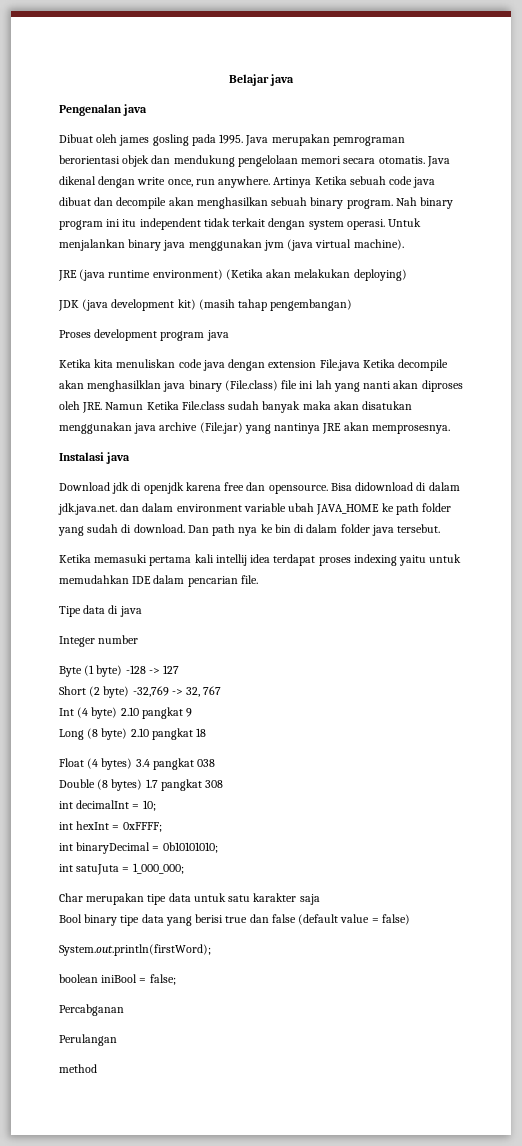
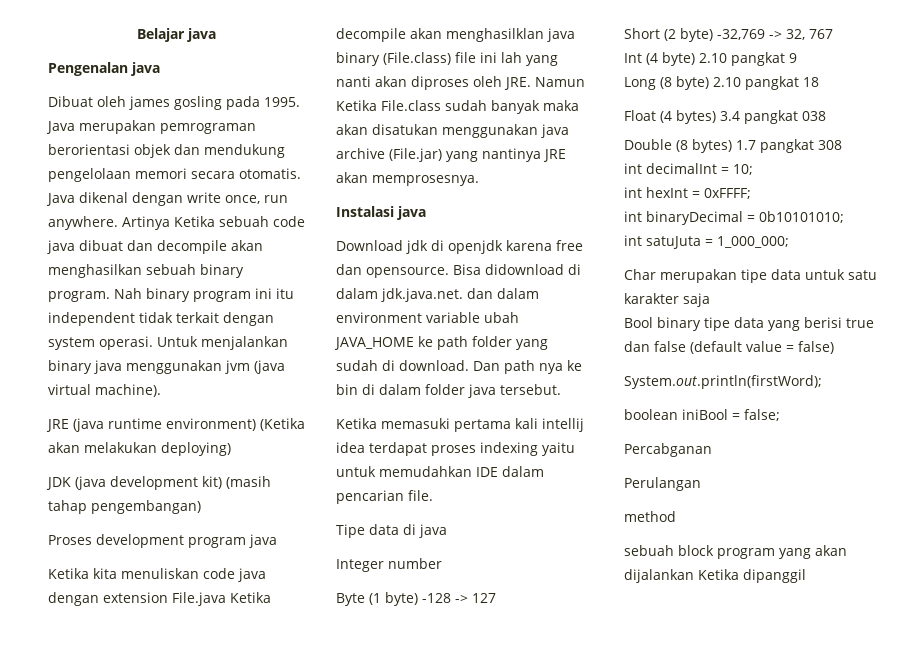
(97, 1068) none -> [624,545,847,559] [624,569,806,583] // sebuah block program yang akan dijalankan Ketika dipanggil

